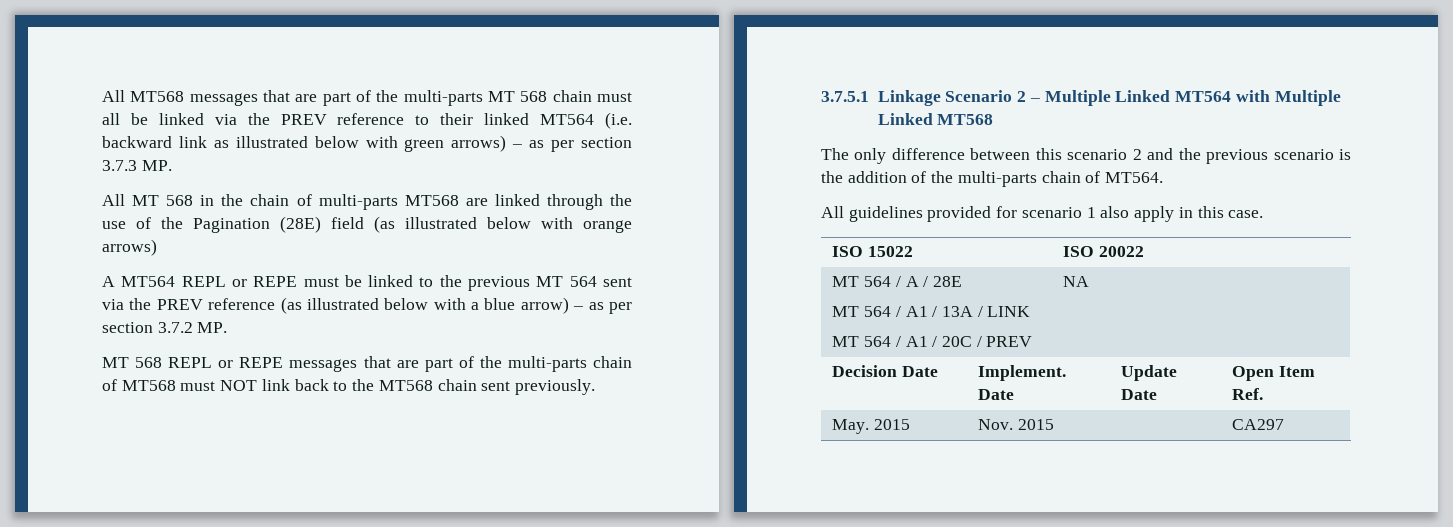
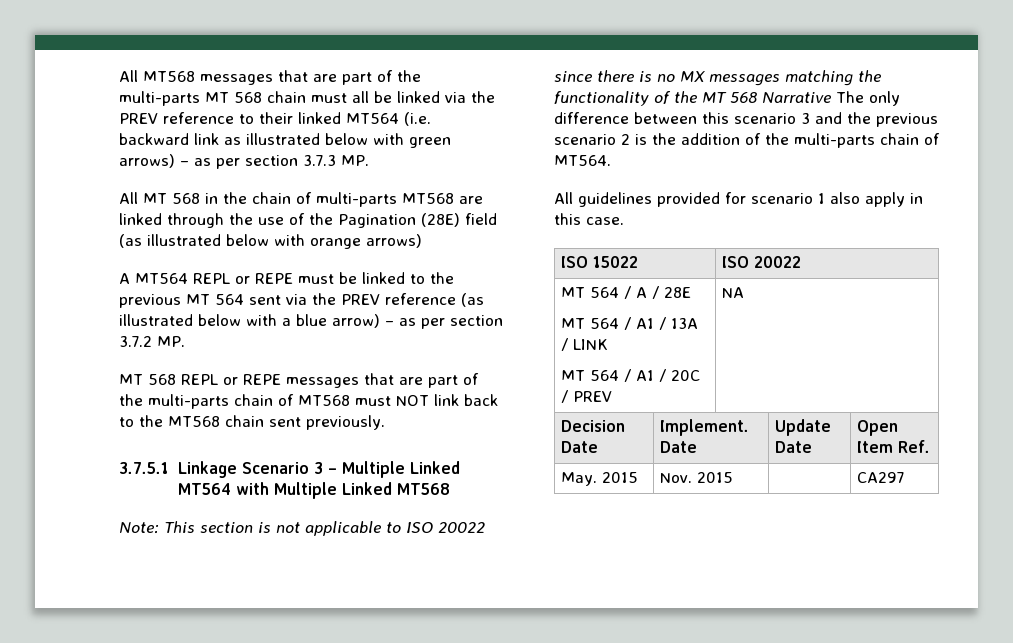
[1017,91,1027,102] 2 -> [313,462,323,474] 3
(994, 119) none -> [119,521,485,536] [554,70,881,86] [554,91,831,106] Note: This section is not applicable to ISO 20022 since there is no MX messages matching the functionality of the MT 568 Narrative
[1132,149,1142,160] 2 -> [801,113,810,124] 3
(1334, 154) none -> [621,134,630,145] 2

